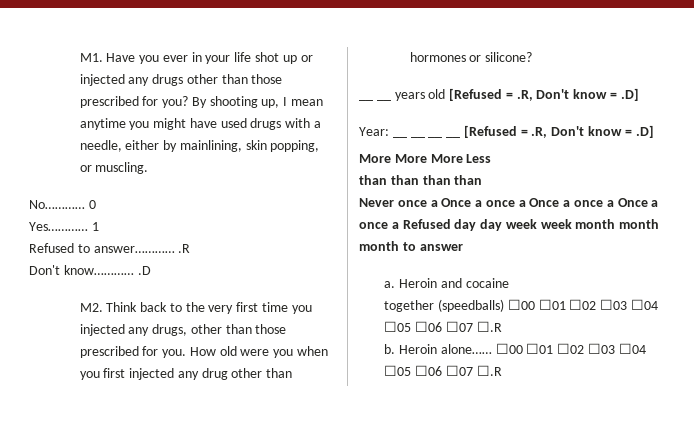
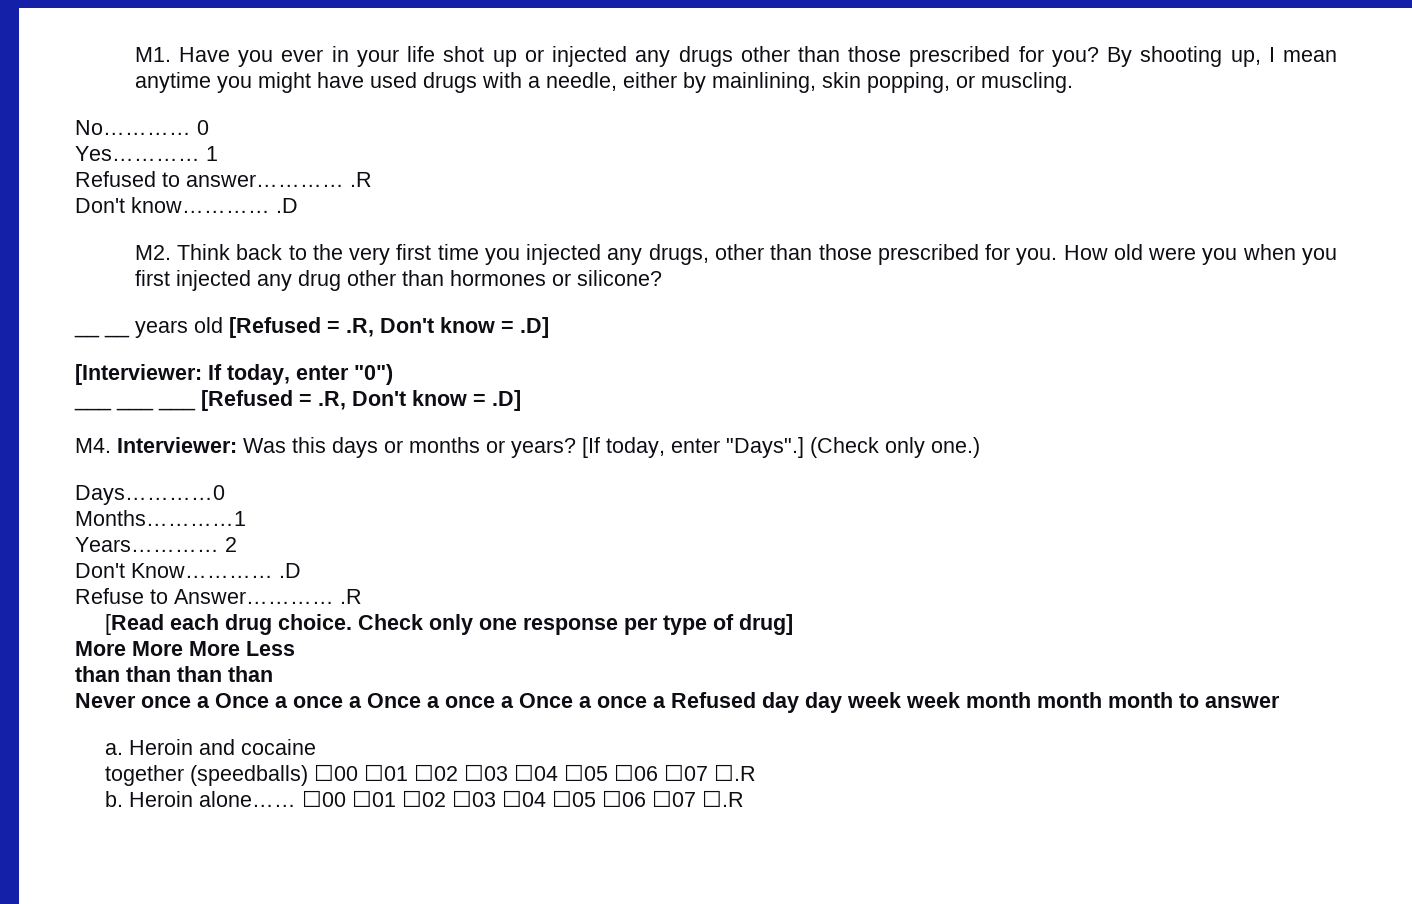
[359,127,389,136] [392,125,654,138] Year: __ __ __ __ [Refused = .R, Don't know = .D] -> [75,364,393,385] [74,390,521,411] [75,437,980,458] [75,485,225,505] [75,510,246,526] [75,537,237,552] [75,563,301,578] [75,588,362,604] [104,614,793,635] [Interviewer: If today, enter "0") // ___ ___ ___ [Refused = .R, Don't know = .D] // M4. Interviewer: Was this days or months or years? [If today, enter "Days".] (Check only one.) // Days…………0 // Months…………1 // Years………… 2 // Don't Know………… .D // Refuse to Answer………… .R // [Read each drug choice. Check only one response per type of drug]

